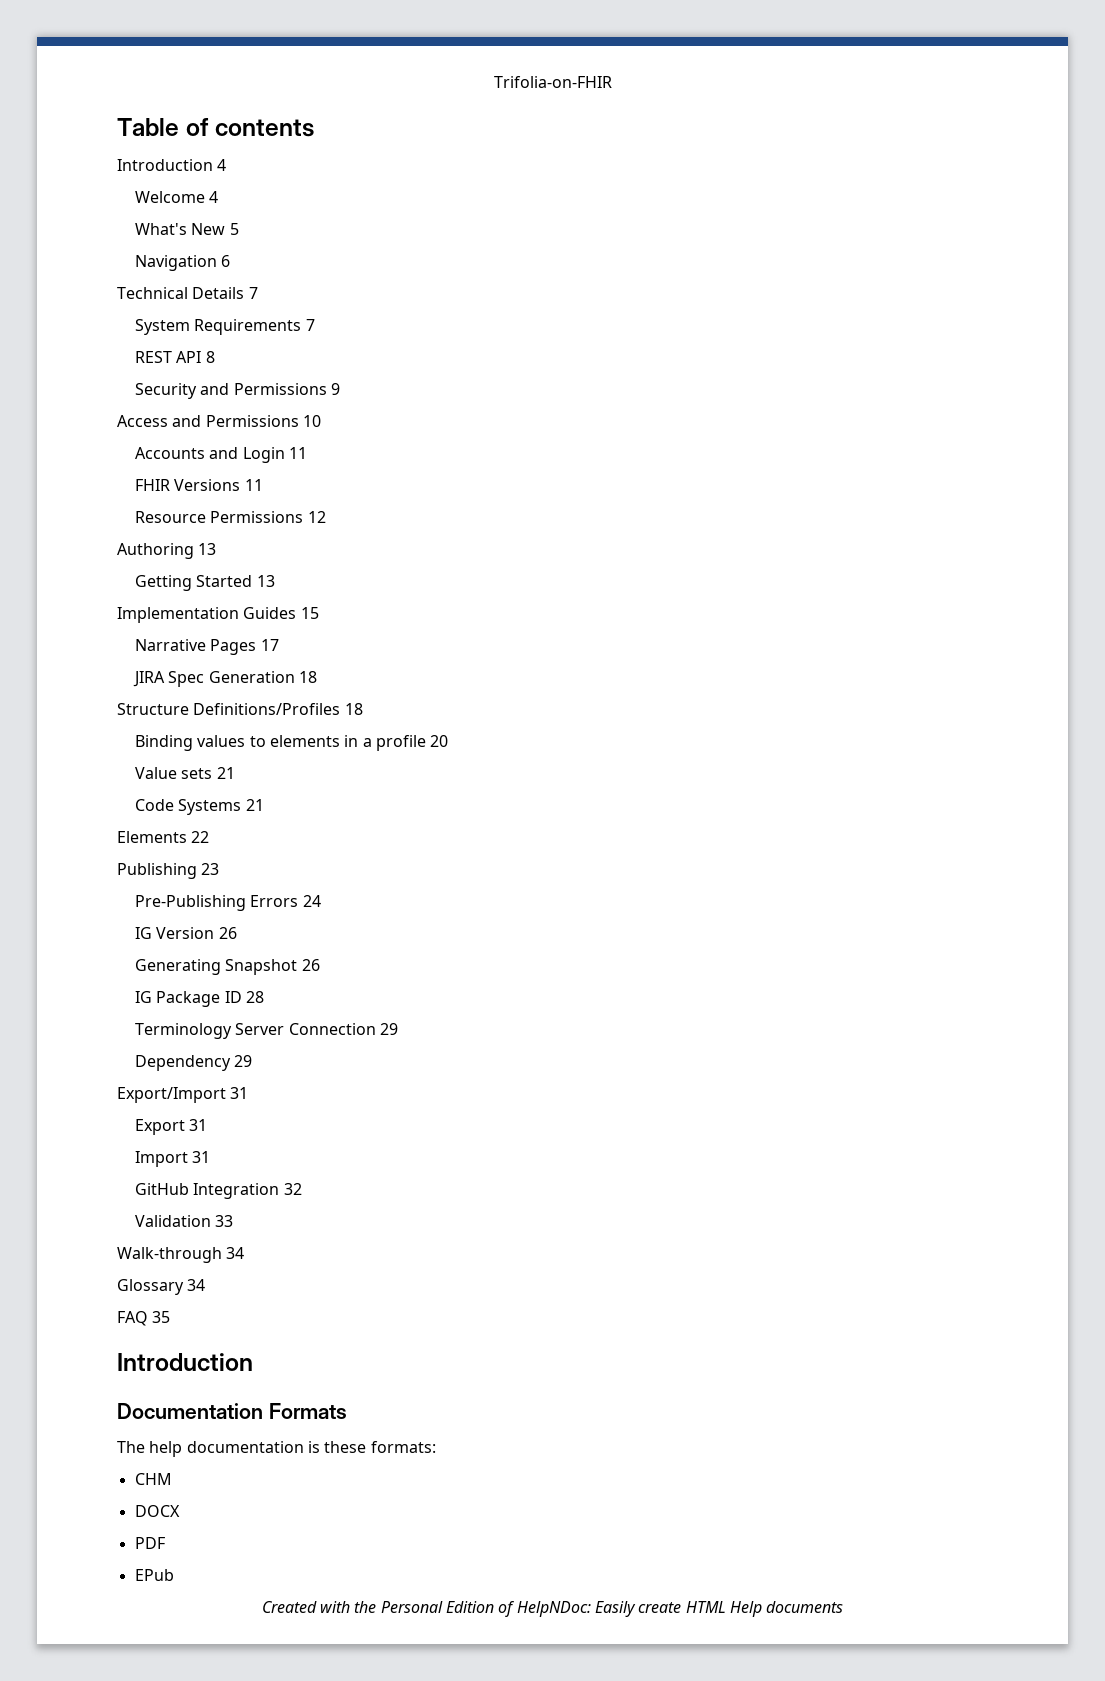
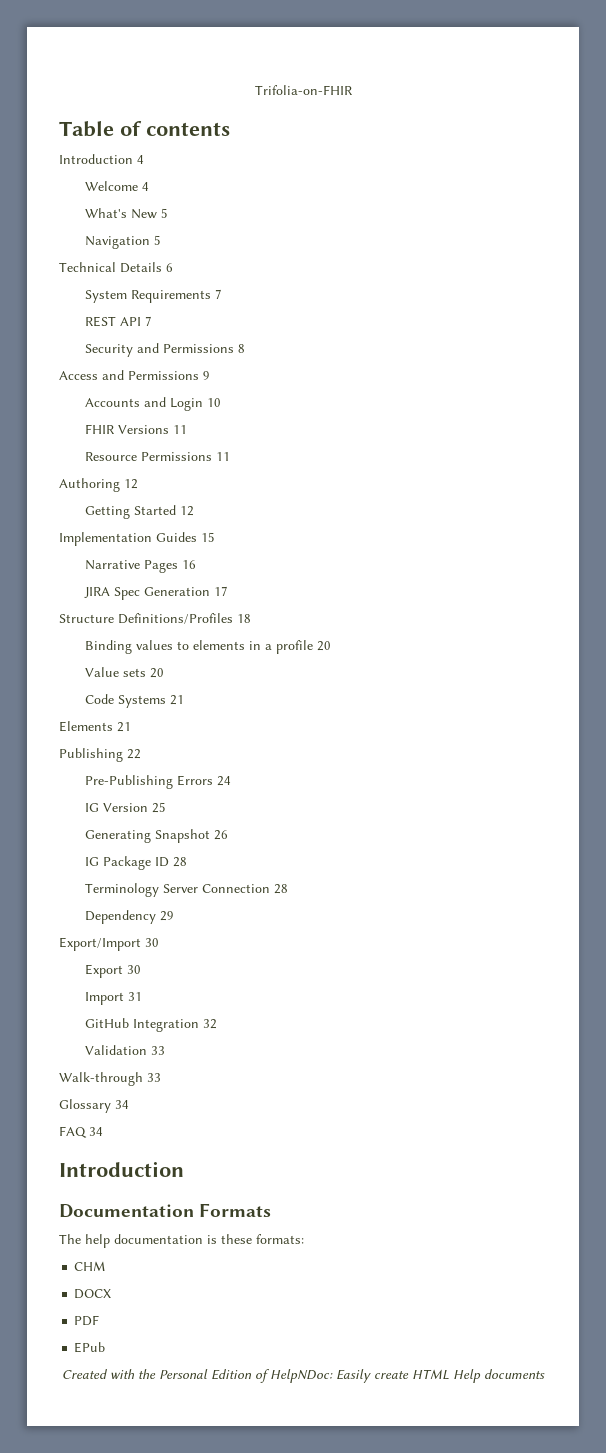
[221,255,231,267] 6 -> [154,235,162,245] 5
[248,287,258,299] 7 -> [166,263,173,272] 6
[205,351,215,363] 8 -> [145,316,153,326] 7
[331,383,341,395] 9 -> [238,344,246,353] 8
[302,415,321,427] 10 -> [203,371,210,380] 9
[289,447,308,459] 11 -> [207,398,222,407] 10
[307,511,326,523] 12 -> [216,452,231,461] 11
[198,543,217,555] 13 -> [124,479,138,489] 12
[256,575,275,587] 13 -> [180,506,195,516] 12
[260,639,279,651] 17 -> [182,560,197,569] 16
[299,671,318,683] 18 -> [214,586,229,596] 17
[216,767,235,779] 21 -> [150,668,165,678] 20
[191,831,210,843] 22 -> [117,722,131,732] 21
[201,863,220,875] 23 -> [127,749,141,759] 22
[218,927,237,939] 26 -> [152,802,167,813] 25
[380,1023,399,1035] 29 -> [274,884,289,894] 28
[230,1087,249,1099] 31 -> [145,938,159,947] 30
[189,1119,208,1131] 31 -> [127,965,142,974] 30
[226,1247,245,1259] 34 -> [147,1073,161,1082] 33
[152,1311,171,1323] 35 -> [89,1127,103,1136] 34

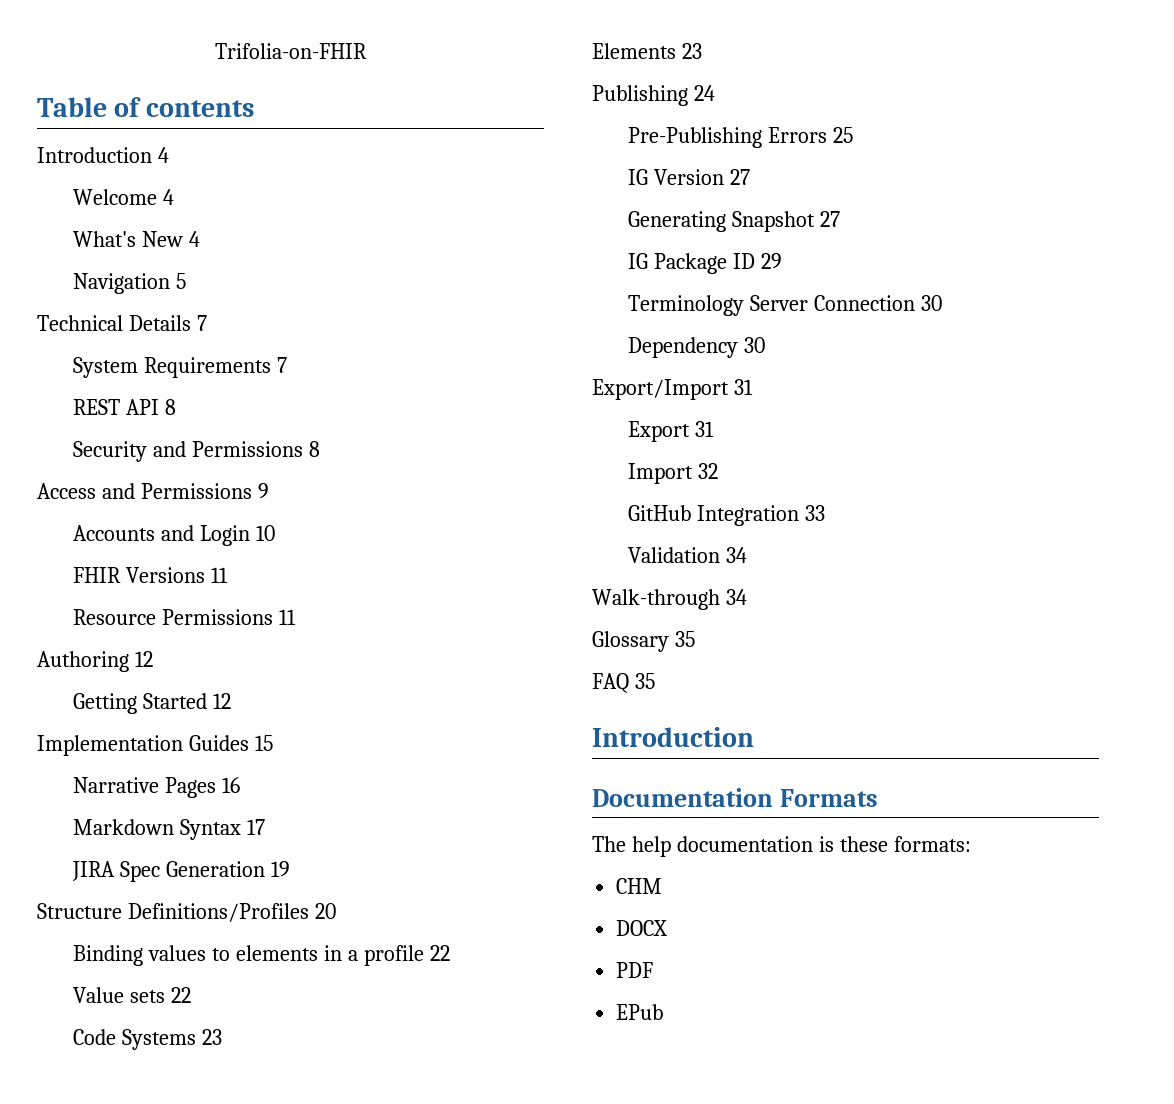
[161,208,169,218] 5 -> [189,231,201,247] 4
[166,263,173,272] 6 -> [196,315,207,331] 7
[145,316,153,326] 7 -> [165,399,177,415] 8
(197, 564) none -> [73,819,266,840] // Markdown Syntax 17
[214,586,229,596] 17 -> [271,861,291,877] 19
[237,614,251,623] 18 -> [314,903,336,919] 20
[317,641,332,651] 20 -> [429,945,450,961] 22
[150,668,165,678] 20 -> [171,987,192,1003] 22
[170,695,185,705] 21 -> [202,1029,223,1045] 23
[117,722,131,732] 21 -> [681,43,702,59] 23
[127,749,141,759] 22 -> [693,85,715,101] 24
[217,776,232,786] 24 -> [833,127,854,143] 25
[152,802,167,813] 25 -> [730,169,751,185] 27
[214,830,229,840] 26 -> [820,211,841,227] 27
[173,857,188,867] 28 -> [761,253,783,269] 29
[274,884,289,894] 28 -> [921,295,943,311] 30
[160,911,175,921] 29 -> [744,337,766,353] 30
[145,938,159,947] 30 -> [733,379,753,395] 31
[127,965,142,974] 30 -> [695,421,715,437] 31
[128,992,143,1001] 31 -> [698,463,719,479] 32
[203,1019,218,1029] 32 -> [805,505,826,521] 33
[151,1046,166,1055] 33 -> [726,547,748,563] 34
[147,1073,161,1082] 33 -> [725,589,747,605] 34
[115,1100,129,1109] 34 -> [674,631,695,647] 35
[89,1127,103,1136] 34 -> [634,673,655,689] 35
[62,1369,545,1383] // Created with the Personal Edition of HelpNDoc: Easily create HTML Help documents -> (664, 1012) none

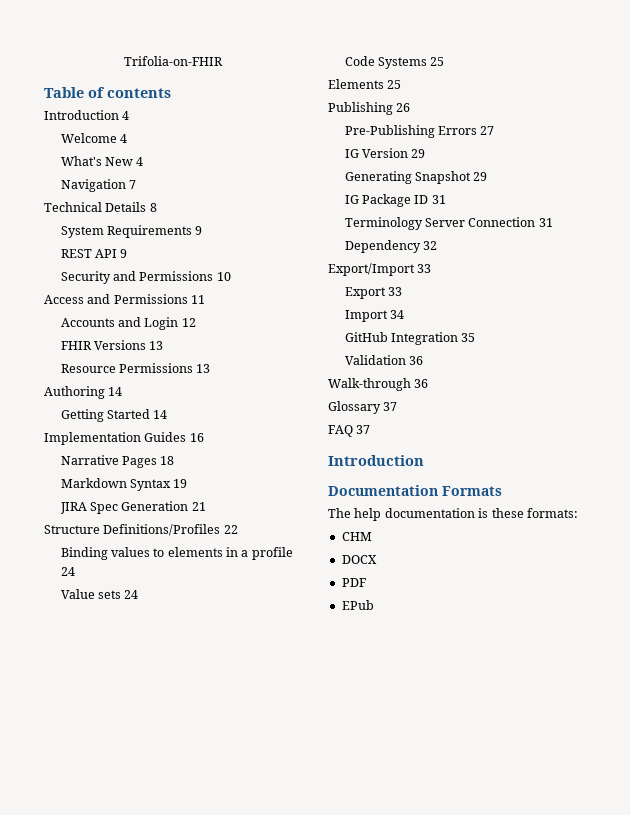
[176,273,187,289] 5 -> [128,180,136,189] 7
[196,315,207,331] 7 -> [149,203,157,212] 8
[277,357,288,373] 7 -> [195,226,203,235] 9
[165,399,177,415] 8 -> [120,249,128,258] 9
[309,441,321,457] 8 -> [216,272,231,281] 10
[257,483,269,499] 9 -> [191,295,206,304] 11
[256,525,276,541] 10 -> [181,318,196,327] 12
[211,567,229,583] 11 -> [149,341,164,350] 13
[279,609,297,625] 11 -> [196,364,211,373] 13
[134,651,153,667] 12 -> [108,387,123,396] 14
[213,693,232,709] 12 -> [153,410,168,419] 14
[254,735,273,751] 15 -> [189,433,204,442] 16
[222,777,241,793] 16 -> [160,456,175,465] 18
[247,819,266,835] 17 -> [173,479,188,488] 19
[271,861,291,877] 19 -> [191,502,206,511] 21
[314,903,336,919] 20 -> [223,525,238,534] 22
[429,945,450,961] 22 -> [60,567,75,576] 24
[171,987,192,1003] 22 -> [124,590,139,599] 24
[202,1029,223,1045] 23 -> [430,57,445,66] 25
[681,43,702,59] 23 -> [387,80,402,89] 25
[693,85,715,101] 24 -> [396,103,411,112] 26
[833,127,854,143] 25 -> [480,126,495,135] 27
[730,169,751,185] 27 -> [411,149,426,158] 29
[820,211,841,227] 27 -> [473,172,488,181] 29
[761,253,783,269] 29 -> [431,195,446,204] 31
[921,295,943,311] 30 -> [538,218,553,227] 31
[744,337,766,353] 30 -> [422,241,437,250] 32
[733,379,753,395] 31 -> [417,264,432,273] 33
[695,421,715,437] 31 -> [387,287,402,296] 33
[698,463,719,479] 32 -> [389,310,404,319] 34
[805,505,826,521] 33 -> [461,333,476,342] 35
[726,547,748,563] 34 -> [408,356,423,365] 36
[725,589,747,605] 34 -> [414,379,429,388] 36
[674,631,695,647] 35 -> [383,402,398,411] 37
[634,673,655,689] 35 -> [356,425,371,434] 37

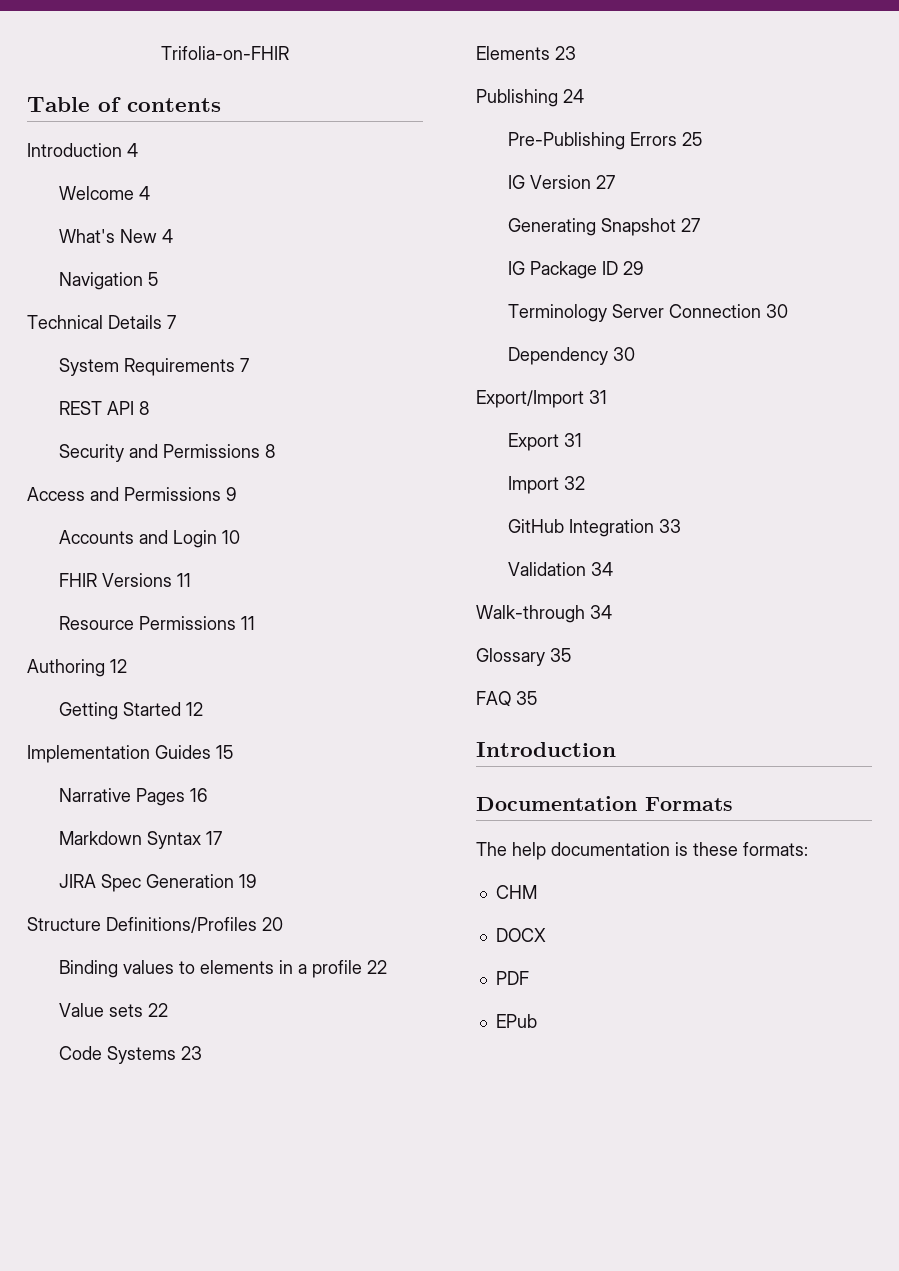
[128,180,136,189] 7 -> [148,272,159,286] 5
[149,203,157,212] 8 -> [167,315,176,329] 7
[195,226,203,235] 9 -> [240,358,250,372] 7
[120,249,128,258] 9 -> [139,401,150,415] 8
[216,272,231,281] 10 -> [265,444,276,458] 8
[191,295,206,304] 11 -> [226,487,237,501] 9
[181,318,196,327] 12 -> [222,530,241,544] 10
[149,341,164,350] 13 -> [177,573,192,587] 11
[196,364,211,373] 13 -> [241,616,256,630] 11
[108,387,123,396] 14 -> [110,659,127,673] 12
[153,410,168,419] 14 -> [186,702,204,716] 12
[189,433,204,442] 16 -> [216,745,233,759] 15
[160,456,175,465] 18 -> [190,788,209,802] 16
[173,479,188,488] 19 -> [206,831,223,845] 17
[191,502,206,511] 21 -> [239,874,258,888] 19
[223,525,238,534] 22 -> [262,917,283,931] 20
[60,567,75,576] 24 -> [367,960,388,974] 22
[124,590,139,599] 24 -> [148,1003,169,1017] 22
[430,57,445,66] 25 -> [181,1046,203,1060] 23
[387,80,402,89] 25 -> [555,46,576,60] 23
[396,103,411,112] 26 -> [563,89,584,103] 24
[480,126,495,135] 27 -> [682,132,703,146] 25
[411,149,426,158] 29 -> [596,175,616,189] 27
[473,172,488,181] 29 -> [681,218,701,232] 27
[431,195,446,204] 31 -> [623,261,645,275] 29
[538,218,553,227] [344,240,437,253] [328,263,432,276] 31 // Dependency 32 // Export/Import 33 -> [766,304,789,318] [508,347,636,365] [476,390,607,408] 30 // Dependency 30 // Export/Import 31
[387,287,402,296] 33 -> [564,433,583,447] 31
[389,310,404,319] 34 -> [564,476,586,490] 32
[461,333,476,342] [344,355,423,365] [328,378,429,391] [328,401,398,414] 35 // Validation 36 // Walk-through 36 // Glossary 37 -> [659,519,682,533] [508,562,614,576] [476,605,612,623] [476,648,571,666] 33 // Validation 34 // Walk-through 34 // Glossary 35
[356,425,371,434] 37 -> [516,691,537,705] 35

